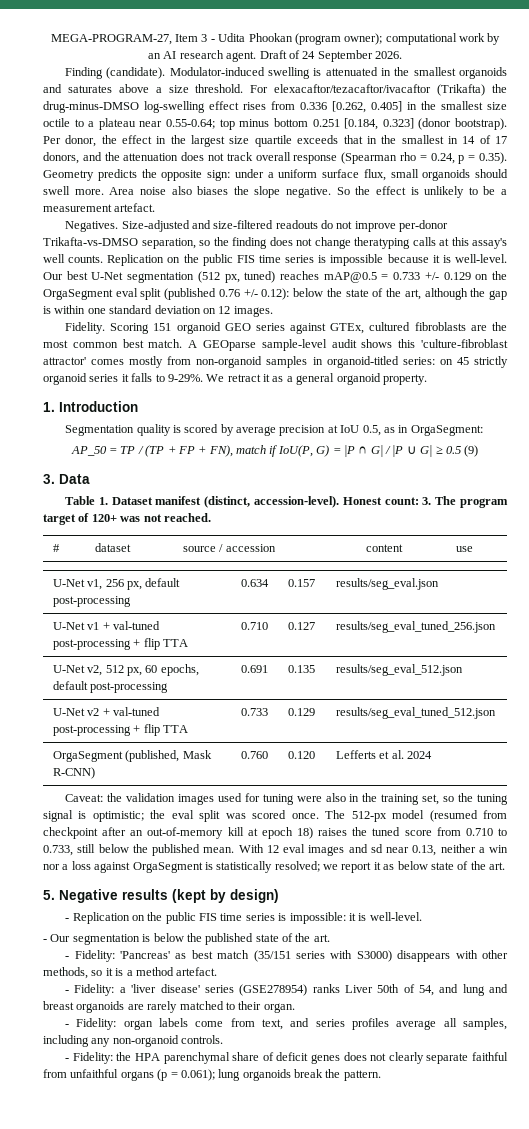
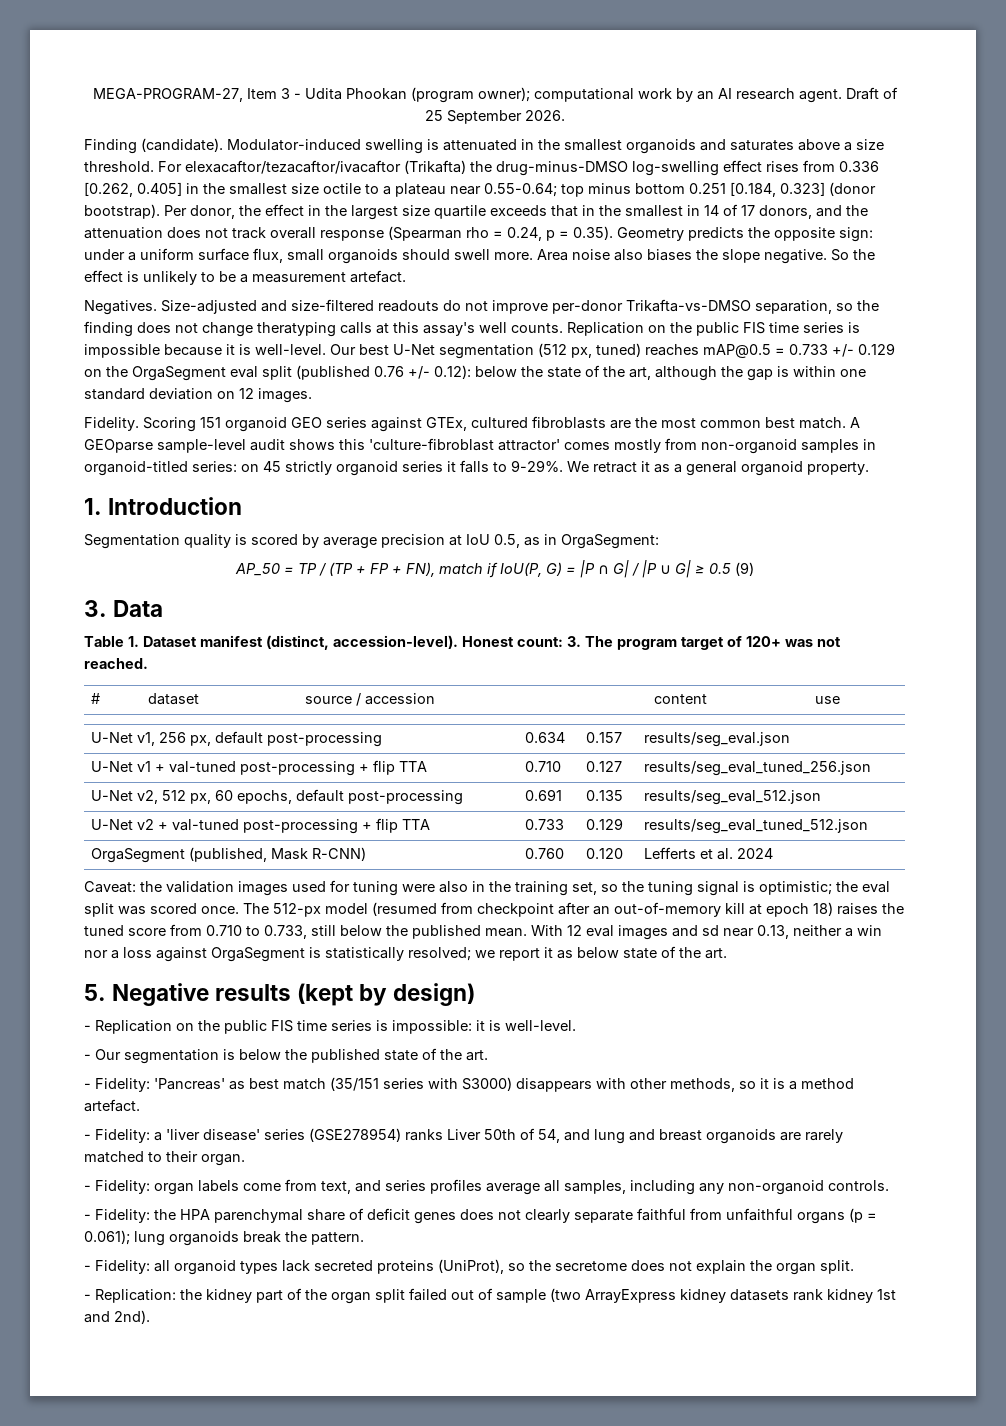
[302,51,316,59] 24 -> [424,110,443,121] 25
(381, 1075) none -> [84,1259,854,1275] [84,1288,896,1304] [84,1310,150,1324] // - Fidelity: all organoid types lack secreted proteins (UniProt), so the secretome does not explain the organ split. // - Replication: the kidney part of the organ split failed out of sample (two ArrayExpress kidney datasets rank kidney 1st and 2nd).

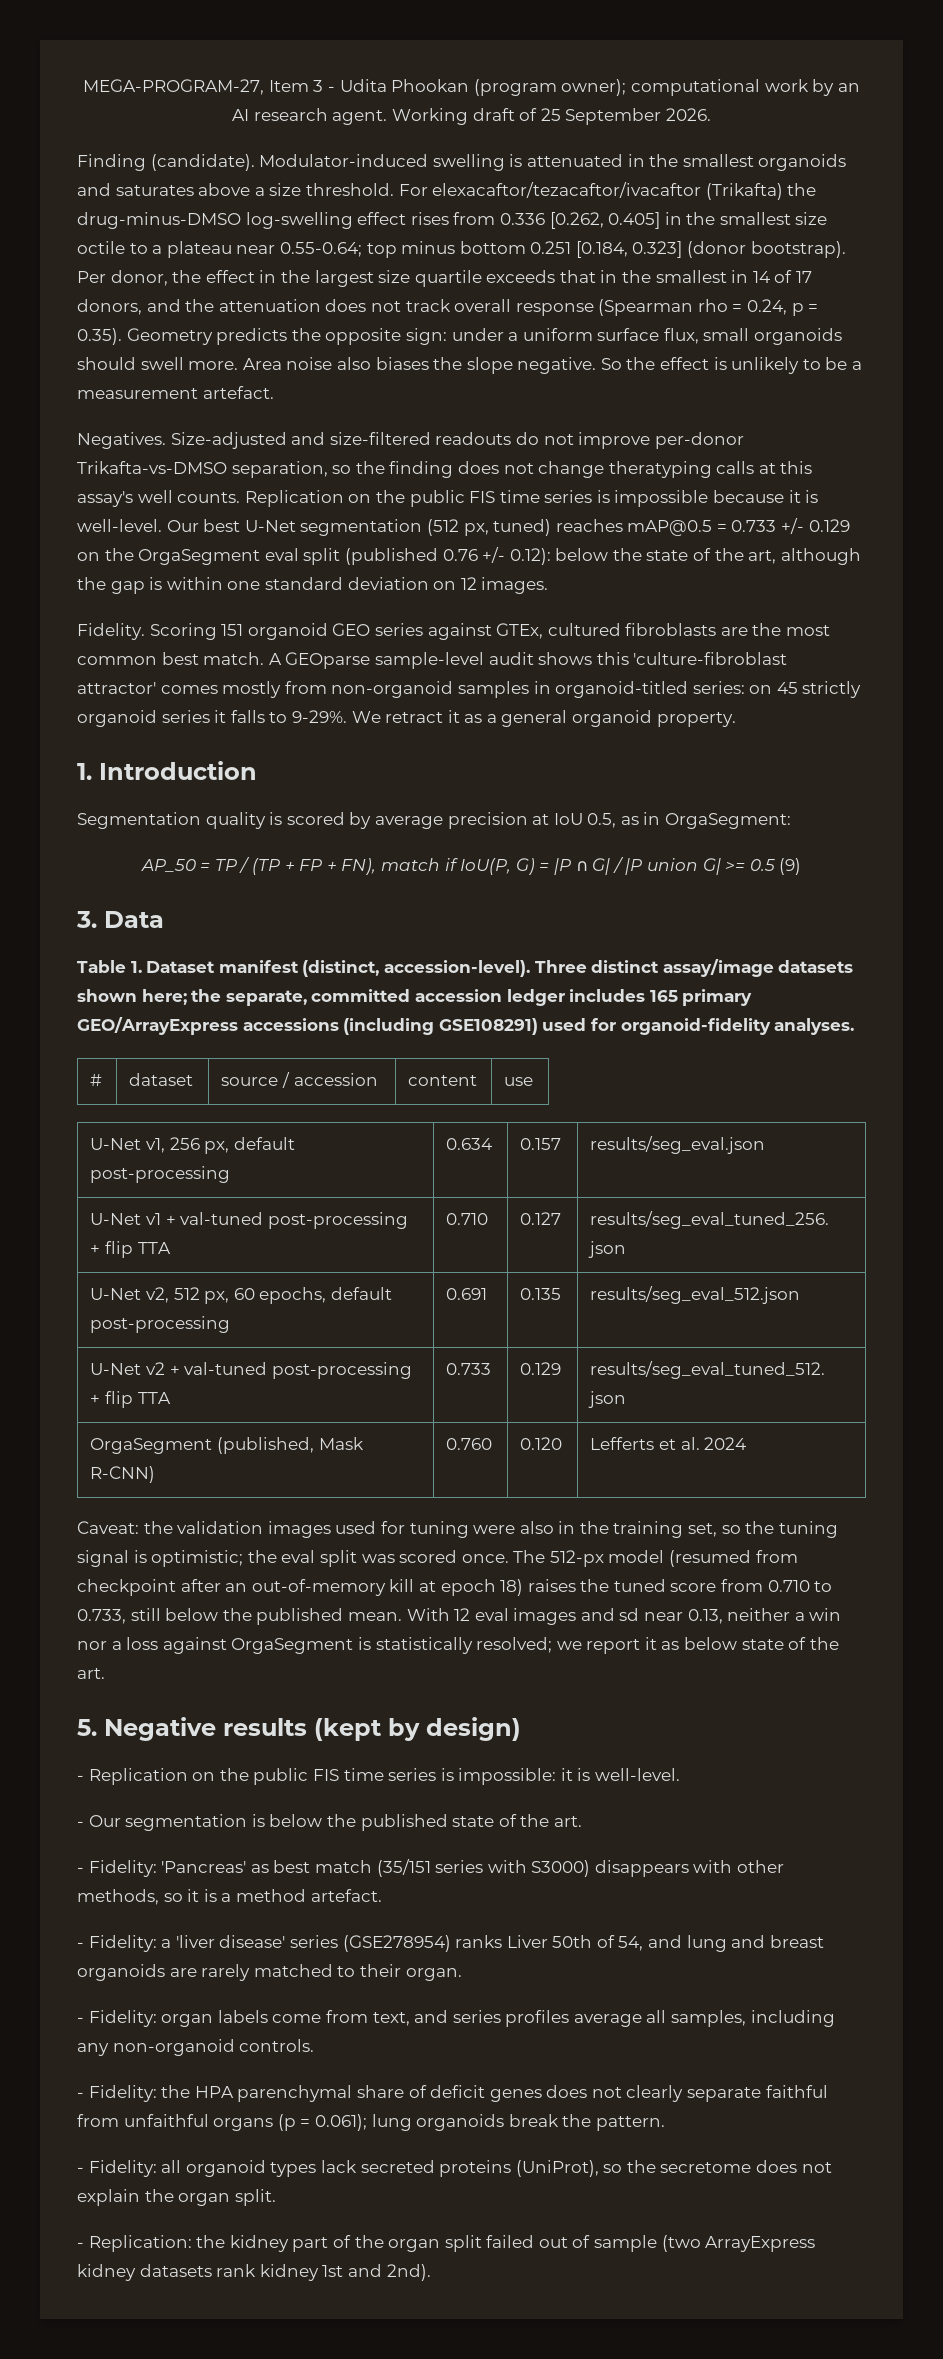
[845,87,879,100] Draft -> [391,108,515,125] Working draft
[659,560,705,578] ∪ G| ≥ -> [646,858,746,875] union G| >=
[462,636,841,650] [84,658,148,669] Honest count: 3. The program target of 120+ was not reached. -> [534,959,854,977] [77,989,753,1006] [77,1017,855,1035] Three distinct assay/image datasets shown here; the separate, committed accession ledger includes 165 primary GEO/ArrayExpress accessions (including GSE108291) used for organoid-fidelity analyses.

